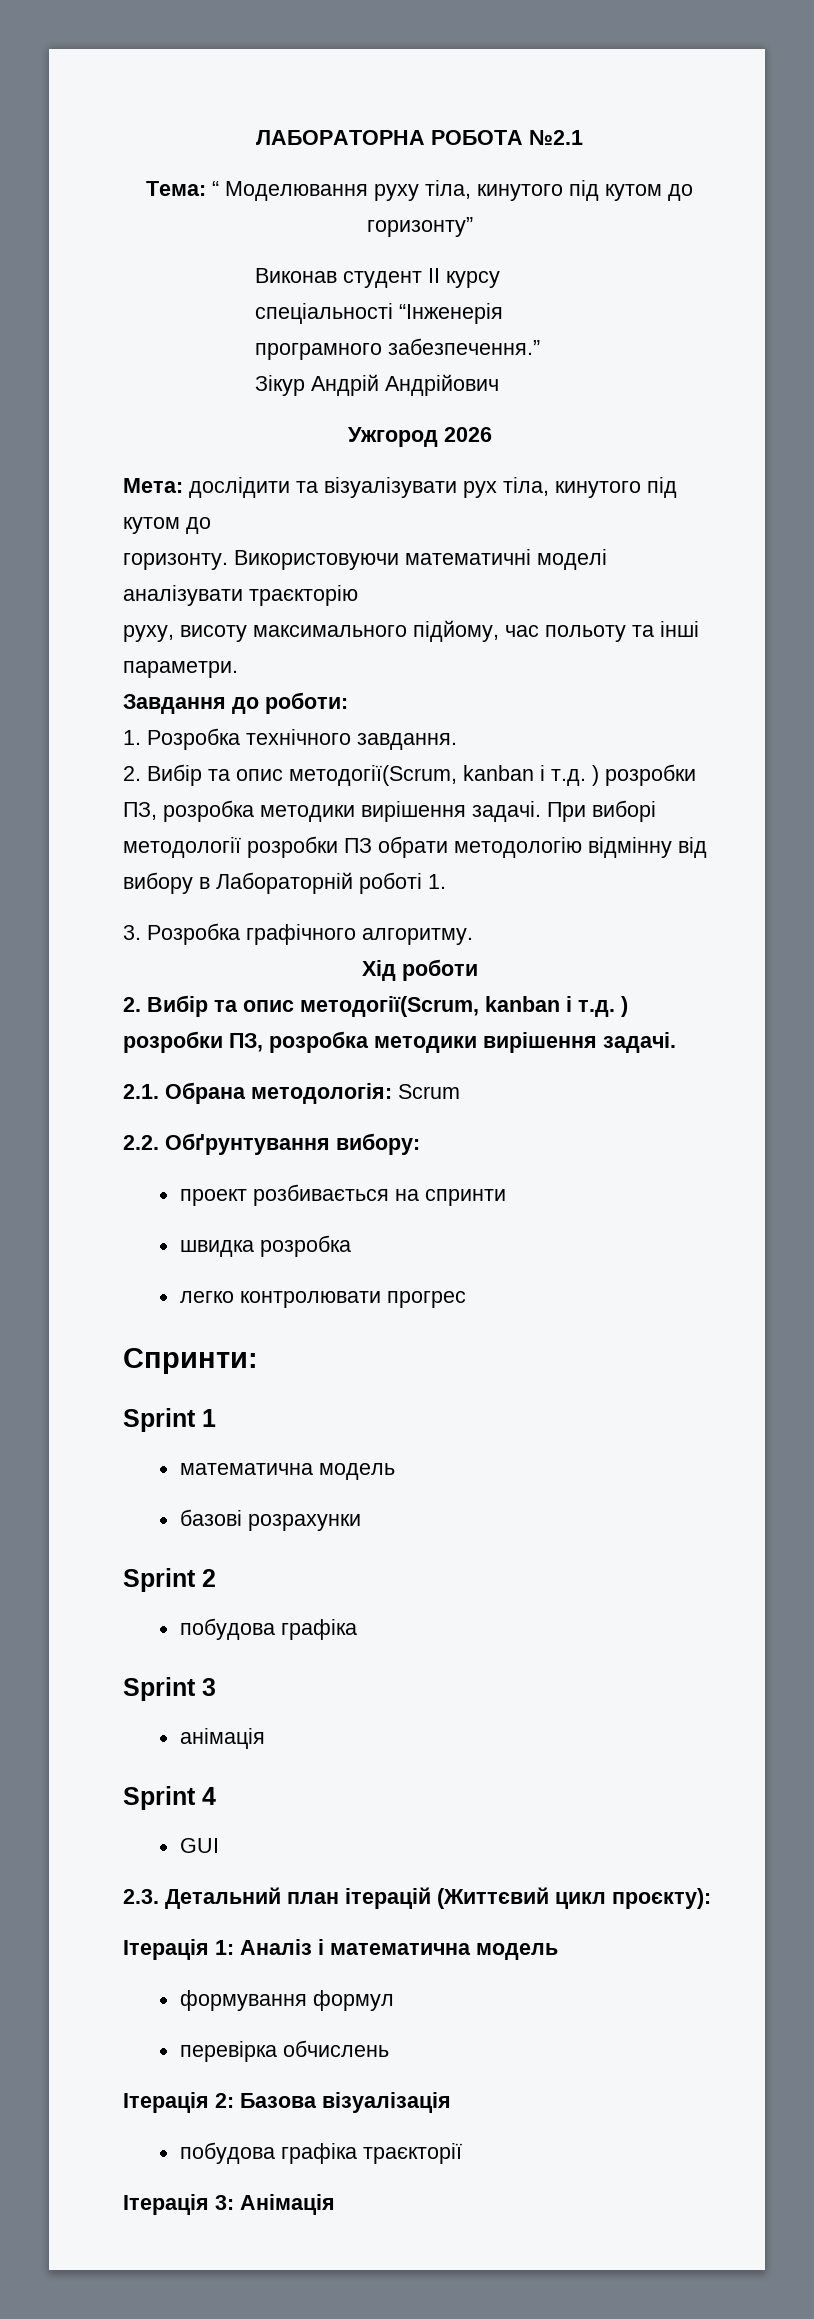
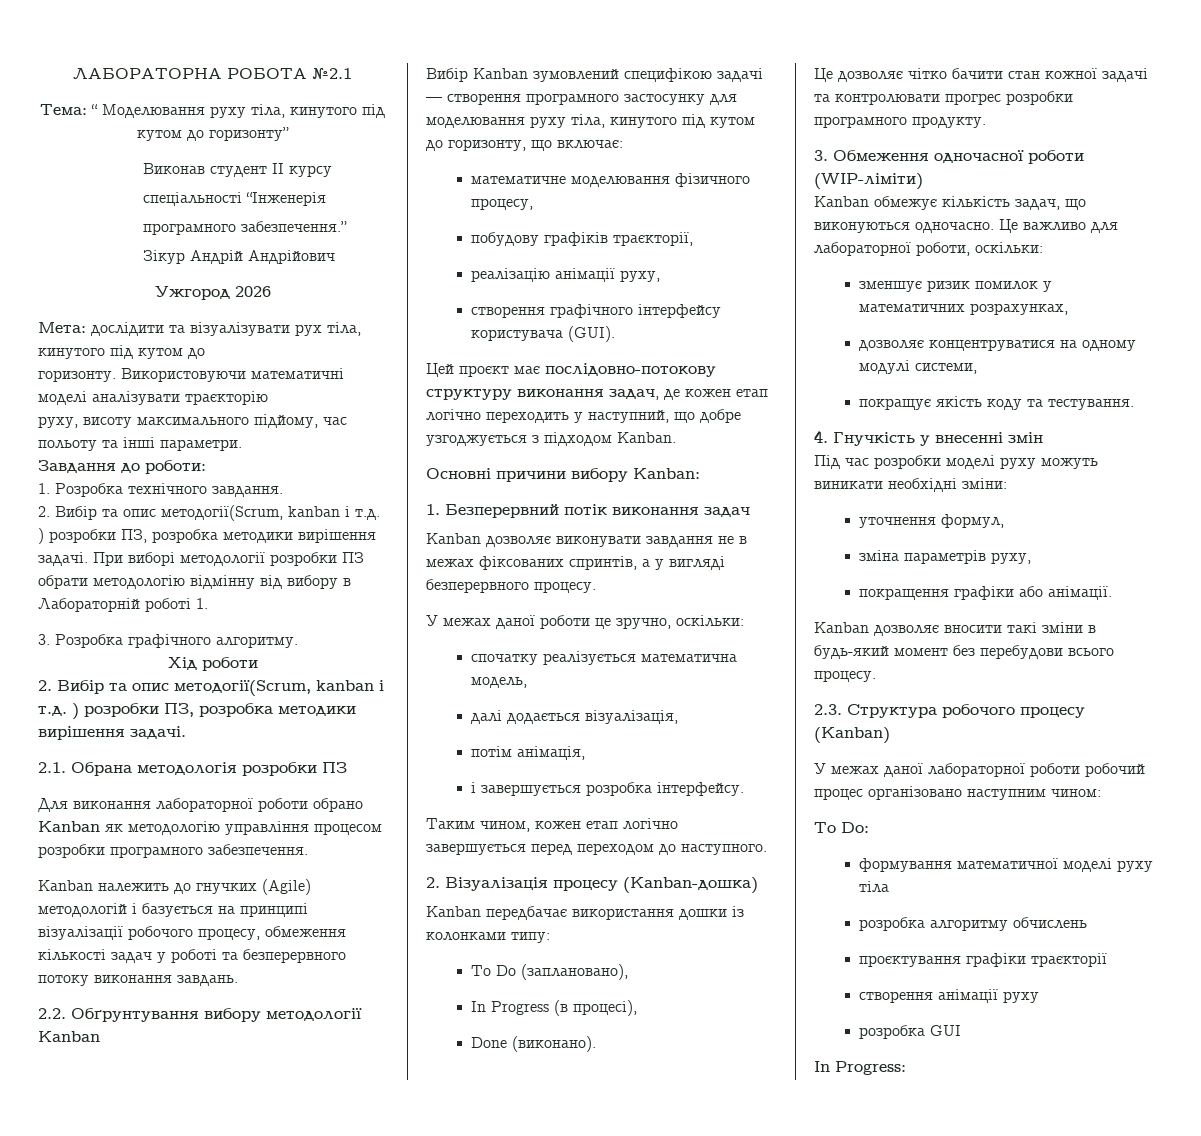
[251,1083,460,1104] [123,1133,420,1155] [179,1184,506,1206] [179,1235,351,1257] [179,1291,466,1308] [123,1348,258,1374] [123,1408,216,1432] [179,1463,395,1480] [179,1509,361,1531] [123,1568,216,1592] [179,1618,357,1640] [123,1677,216,1701] [179,1728,265,1749] [123,1786,216,1810] [179,1838,219,1853] [123,1887,711,1909] [123,1939,558,1960] [179,1990,394,2011] [179,2040,389,2062] [123,2092,451,2113] [179,2142,462,2164] [123,2194,335,2215] методологія: Scrum // 2.2. Обґрунтування вибору: // проект розбивається на спринти // швидка розробка // легко контролювати прогрес // Спринти: // Sprint 1 // математична модель // базові розрахунки // Sprint 2 // побудова графіка // Sprint 3 // анімація // Sprint 4 // GUI // 2.3. Детальний план ітерацій (Життєвий цикл проєкту): // Ітерація 1: Аналіз і математична модель // формування формул // перевірка обчислень // Ітерація 2: Базова візуалізація // побудова графіка траєкторії // Ітерація 3: Анімація -> [137,762,347,776] [38,798,363,812] [38,821,382,835] [38,844,308,858] [38,879,311,895] [38,903,308,917] [38,926,346,940] [38,949,346,963] [38,975,238,986] [38,1008,362,1022] [38,1031,100,1042] [426,68,763,82] [426,93,737,105] [426,114,755,128] [426,139,623,151] [471,173,751,187] [471,198,534,210] [471,232,694,246] [471,268,661,282] [471,304,722,318] [471,326,616,342] [426,363,716,377] [426,389,768,400] [426,409,741,423] [426,432,676,446] [426,468,700,482] [426,504,750,518] [426,533,747,547] [426,556,725,570] [426,579,596,593] [426,615,744,629] [471,651,738,665] [471,677,528,688] [471,710,679,724] [471,746,586,760] [471,782,745,796] [426,818,678,832] [426,843,767,855] [426,877,758,894] [426,906,744,920] [426,932,550,943] [471,964,629,980] [471,1000,638,1016] [471,1036,597,1052] [814,68,1148,82] [814,91,1073,105] [814,116,986,128] [814,150,1084,164] [814,173,923,190] [814,196,1086,210] [814,219,1118,233] [814,242,1043,256] [859,280,1053,292] [859,303,1069,315] [859,339,1137,351] [859,360,978,374] [859,396,1135,410] [814,430,1043,446] [814,455,1098,469] [814,478,1007,492] [859,514,1005,528] [859,550,1032,564] [859,586,1113,600] [814,622,1096,636] [814,645,1114,659] [814,670,876,682] [814,704,1085,718] [814,727,890,744] [814,763,1145,777] [814,786,1101,800] [814,822,869,833] [859,858,1154,872] [859,881,890,893] [859,917,1088,931] [859,953,1108,967] [859,989,1040,1003] [859,1025,962,1039] [814,1061,906,1075] методологія розробки ПЗ // Для виконання лабораторної роботи обрано Kanban як методологію управління процесом розробки програмного забезпечення. // Kanban належить до гнучких (Agile) методологій і базується на принципі візуалізації робочого процесу, обмеження кількості задач у роботі та безперервного потоку виконання завдань. // 2.2. Обґрунтування вибору методології Kanban // Вибір Kanban зумовлений специфікою задачі — створення програмного застосунку для моделювання руху тіла, кинутого під кутом до горизонту, що включає: // математичне моделювання фізичного процесу, // побудову графіків траєкторії, // реалізацію анімації руху, // створення графічного інтерфейсу користувача (GUI). // Цей проєкт має послідовно-потокову структуру виконання задач, де кожен етап логічно переходить у наступний, що добре узгоджується з підходом Kanban. // Основні причини вибору Kanban: // 1. Безперервний потік виконання задач // Kanban дозволяє виконувати завдання не в межах фіксованих спринтів, а у вигляді безперервного процесу. // У межах даної роботи це зручно, оскільки: // спочатку реалізується математична модель, // далі додається візуалізація, // потім анімація, // і завершується розробка інтерфейсу. // Таким чином, кожен етап логічно завершується перед переходом до наступного. // 2. Візуалізація процесу (Kanban-дошка) // Kanban передбачає використання дошки із колонками типу: // To Do (заплановано), // In Progress (в процесі), // Done (виконано). // Це дозволяє чітко бачити стан кожної задачі та контролювати прогрес розробки програмного продукту. // 3. Обмеження одночасної роботи (WIP-ліміти) // Kanban обмежує кількість задач, що виконуються одночасно. Це важливо для лабораторної роботи, оскільки: // зменшує ризик помилок у математичних розрахунках, // дозволяє концентруватися на одному модулі системи, // покращує якість коду та тестування. // 4. Гнучкість у внесенні змін // Під час розробки моделі руху можуть виникати необхідні зміни: // уточнення формул, // зміна параметрів руху, // покращення графіки або анімації. // Kanban дозволяє вносити такі зміни в будь-який момент без перебудови всього процесу. // 2.3. Структура робочого процесу (Kanban) // У межах даної лабораторної роботи робочий процес організовано наступним чином: // To Do: // формування математичної моделі руху тіла // розробка алгоритму обчислень // проєктування графіки траєкторії // створення анімації руху // розробка GUI // In Progress:

